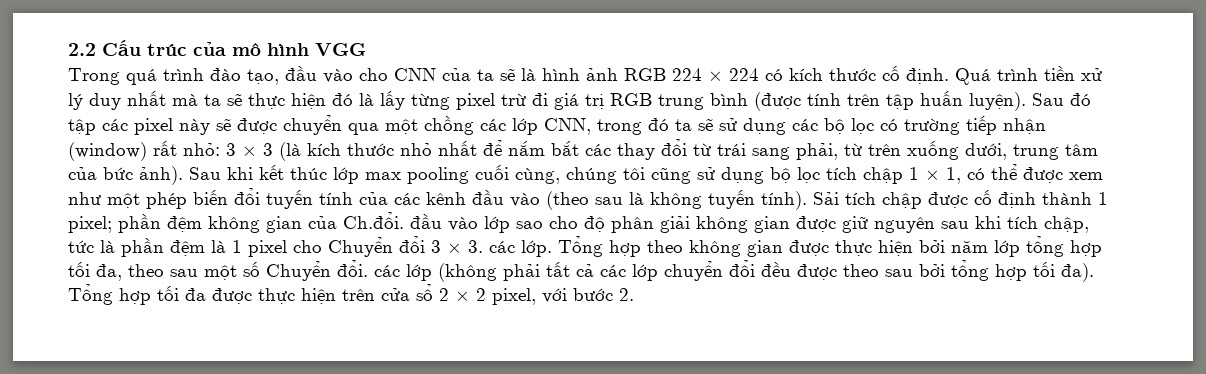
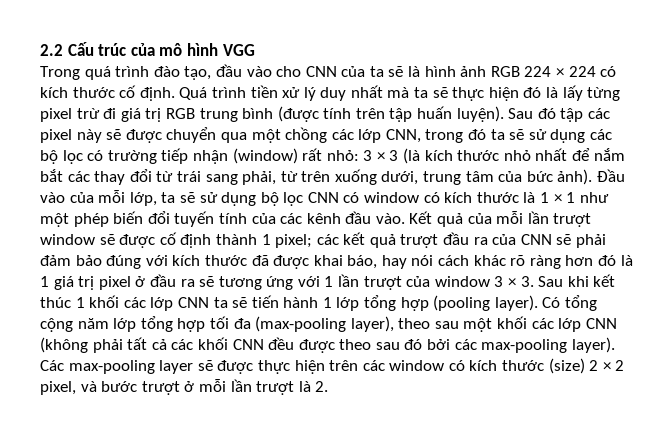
[189,164,1103,184] Sau khi kết thúc lớp max pooling cuối cùng, chúng tôi cũng sử dụng bộ lọc tích chập 1 × 1, có thể được xem -> [597,169,626,182] [40,190,576,206] Đầu vào của mỗi lớp, ta sẽ sử dụng bộ lọc CNN có window có kích thước là 1 × 1
[510,189,922,210] vào (theo sau là không tuyến tính). Sải tích chập -> [375,211,592,227] [40,234,115,245] vào. Kết quả của mỗi lần trượt window sẽ
[118,212,1089,233] [68,236,945,257] phần đệm không gian của Ch.đổi. đầu vào lớp sao cho độ phân giải không gian được giữ nguyên sau khi tích chập, tức là phần đệm là 1 pixel cho Chuyển đổi 3 × 3. các lớp. Tổng hợp theo không gian được thực hiện bởi -> [316,232,607,248] [40,255,633,269] [40,274,616,290] [40,295,598,311] [40,318,73,332] các kết quả trượt đầu ra của CNN sẽ phải đảm bảo đúng với kích thước đã được khai báo, hay nói cách khác rõ ràng hơn đó là 1 giá trị pixel ở đầu ra sẽ tương ứng với 1 lần trượt của window 3 × 3. Sau khi kết thúc 1 khối các lớp CNN ta sẽ tiến hành 1 lớp tổng hợp (pooling layer). Có tổng cộng
[96,260,432,281] đa, theo sau một số Chuyển đổi. các lớp -> [233,316,617,332] đa (max-pooling layer), theo sau một khối các lớp CNN
[632,260,755,281] lớp chuyển đổi -> [197,337,264,350] khối CNN
[919,260,1094,282] [68,284,613,305] bởi tổng hợp tối đa). Tổng hợp tối đa được thực hiện trên cửa sổ 2 × 2 pixel, với bước -> [404,337,615,353] [40,358,625,374] [40,379,311,395] đó bởi các max-pooling layer). Các max-pooling layer sẽ được thực hiện trên các window có kích thước (size) 2 × 2 pixel, và bước trượt ở mỗi lần trượt là

